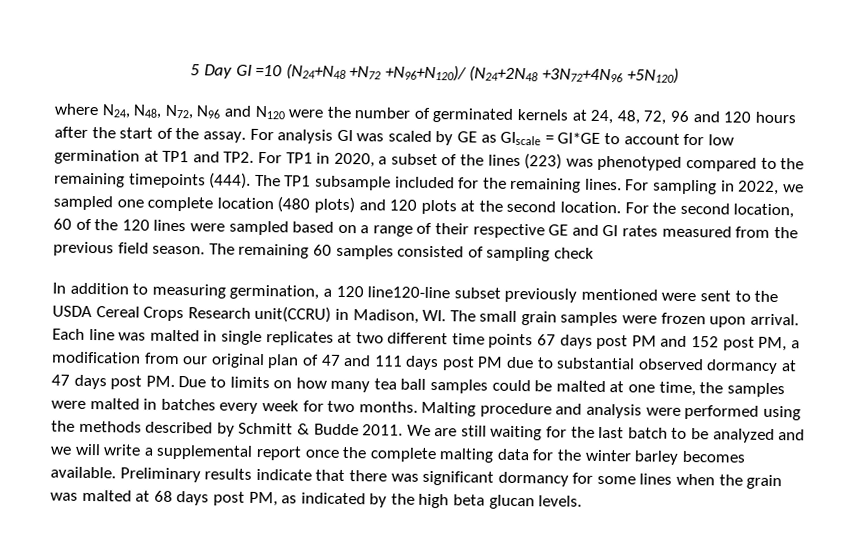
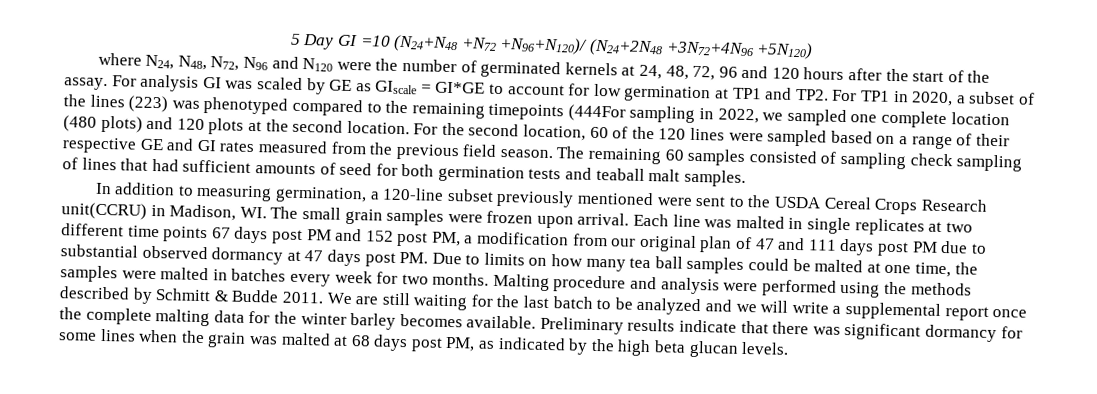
[209,172,650,193] (444). The TP1 subsample included for the remaining lines. For -> [567,104,626,122] (444For
(594, 253) none -> [956,154,1023,172] [62,157,746,187] sampling of lines that had sufficient amounts of seed for both germination tests and teaball malt samples.
[335,285,451,299] 120 line120-line -> [382,187,445,201] 120-line

